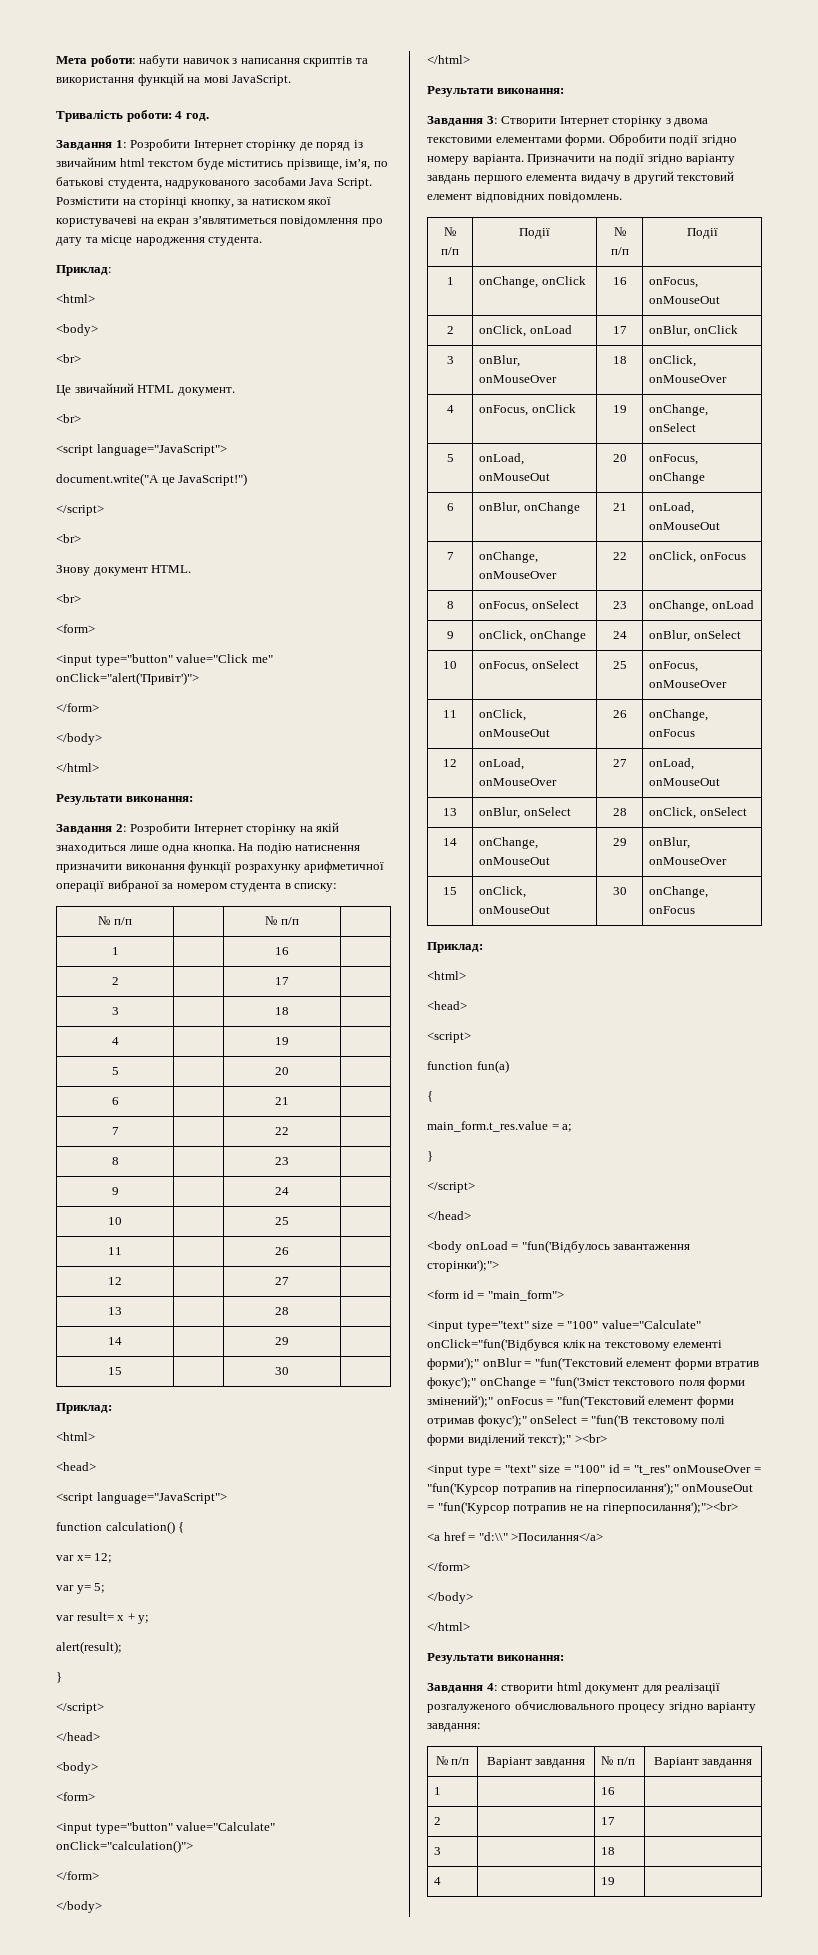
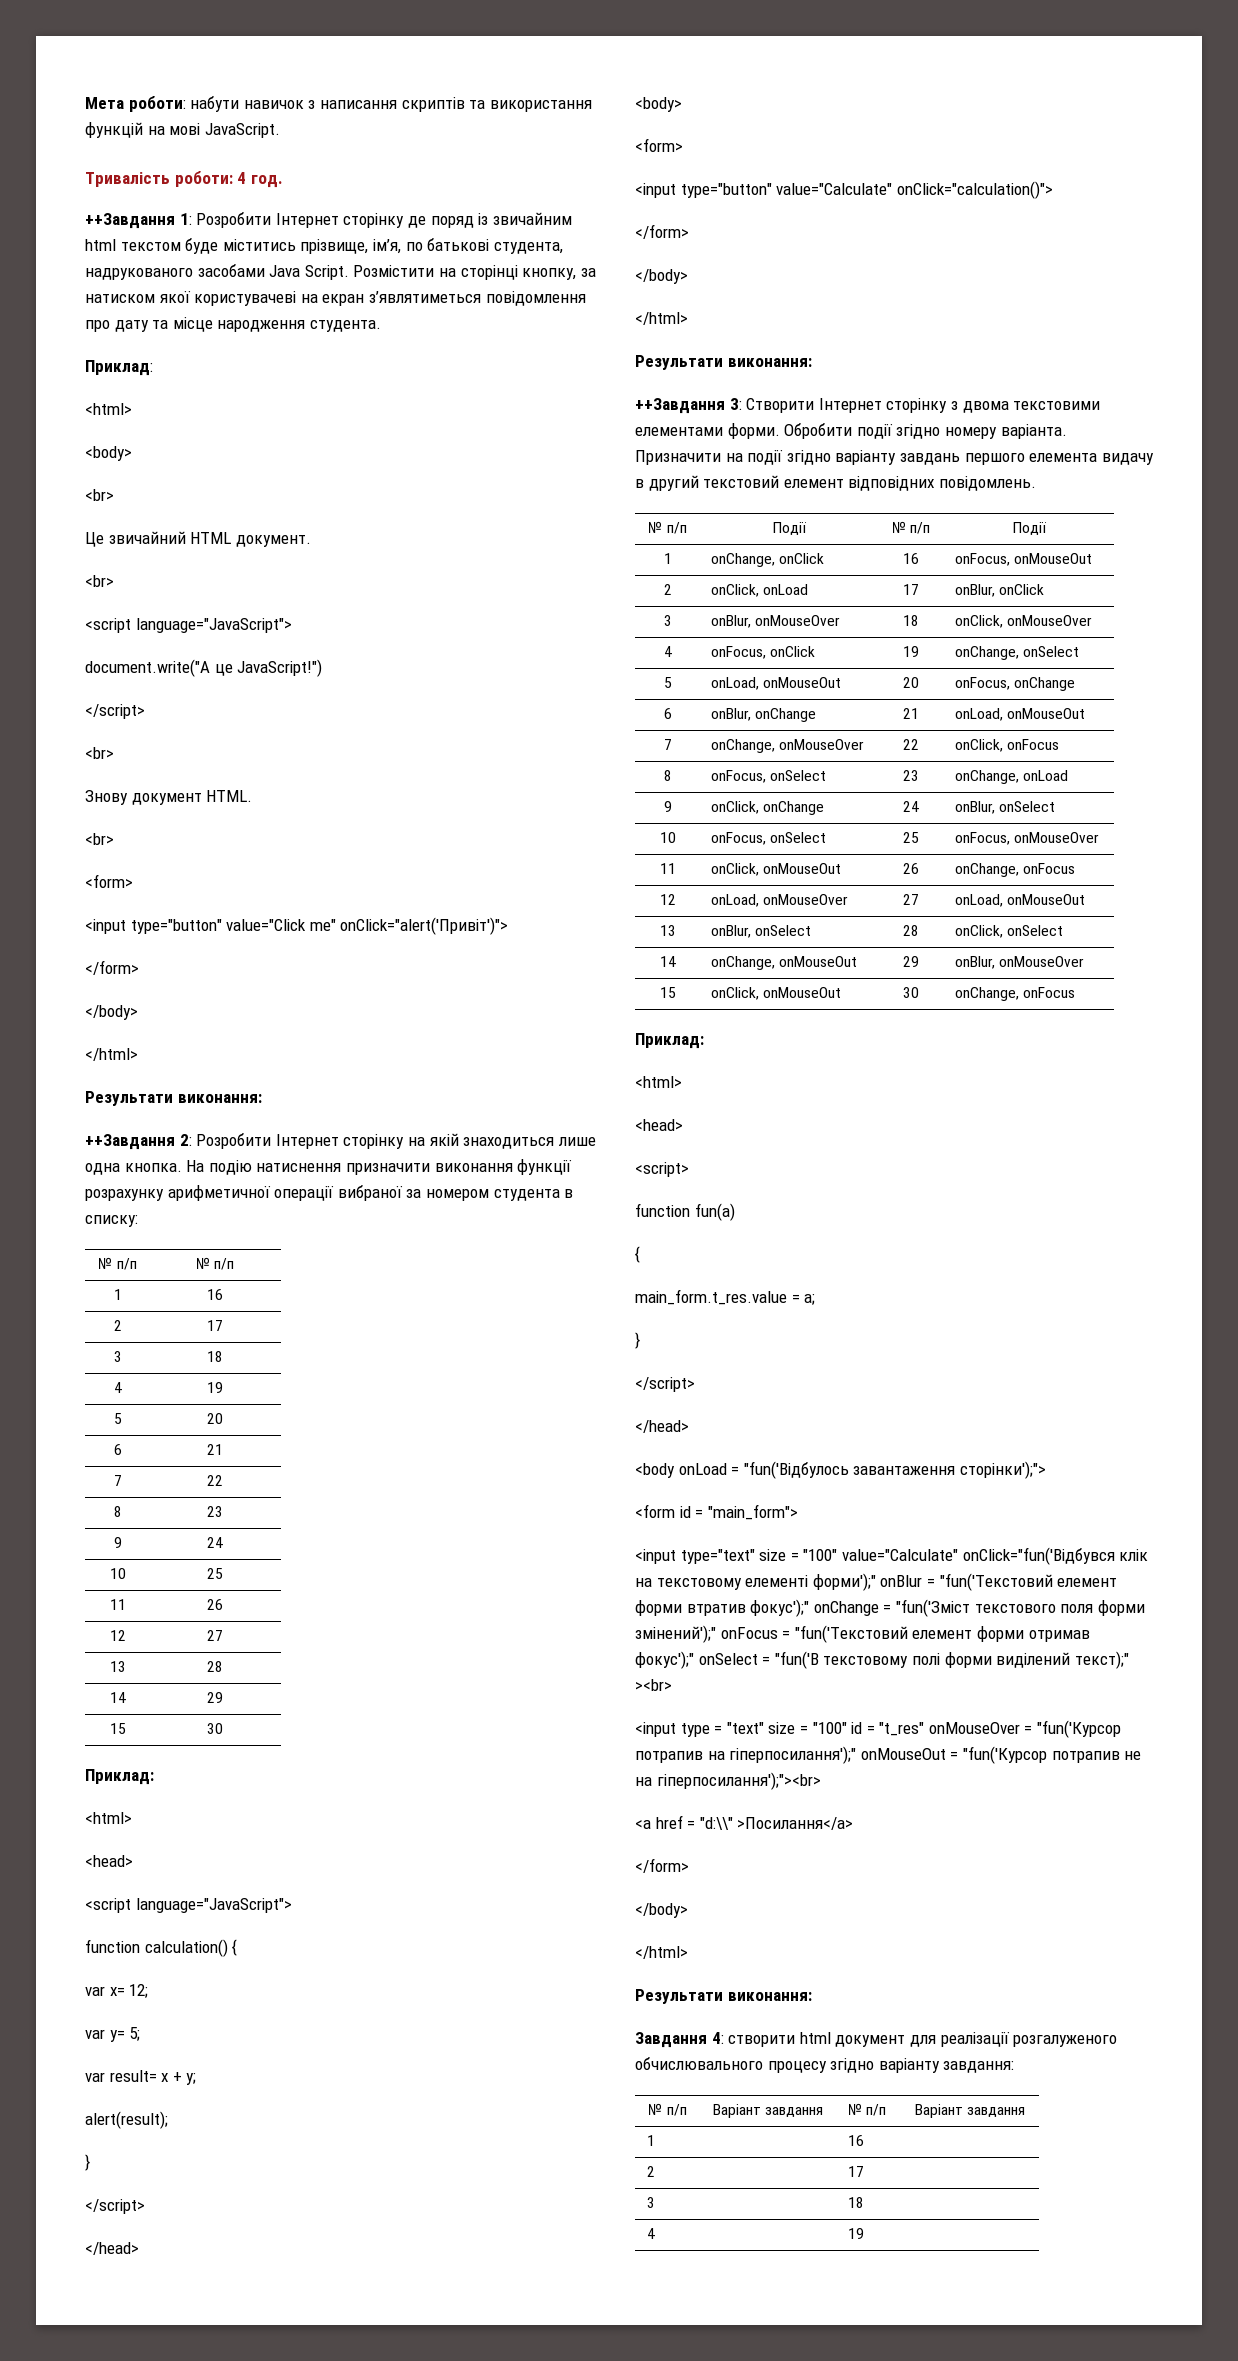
[56,140,112,150] Завдання -> [85,213,175,229] ++Завдання
[56,824,112,834] Завдання -> [85,1134,175,1150] ++Завдання
[427,116,483,126] Завдання -> [635,398,725,414] ++Завдання

